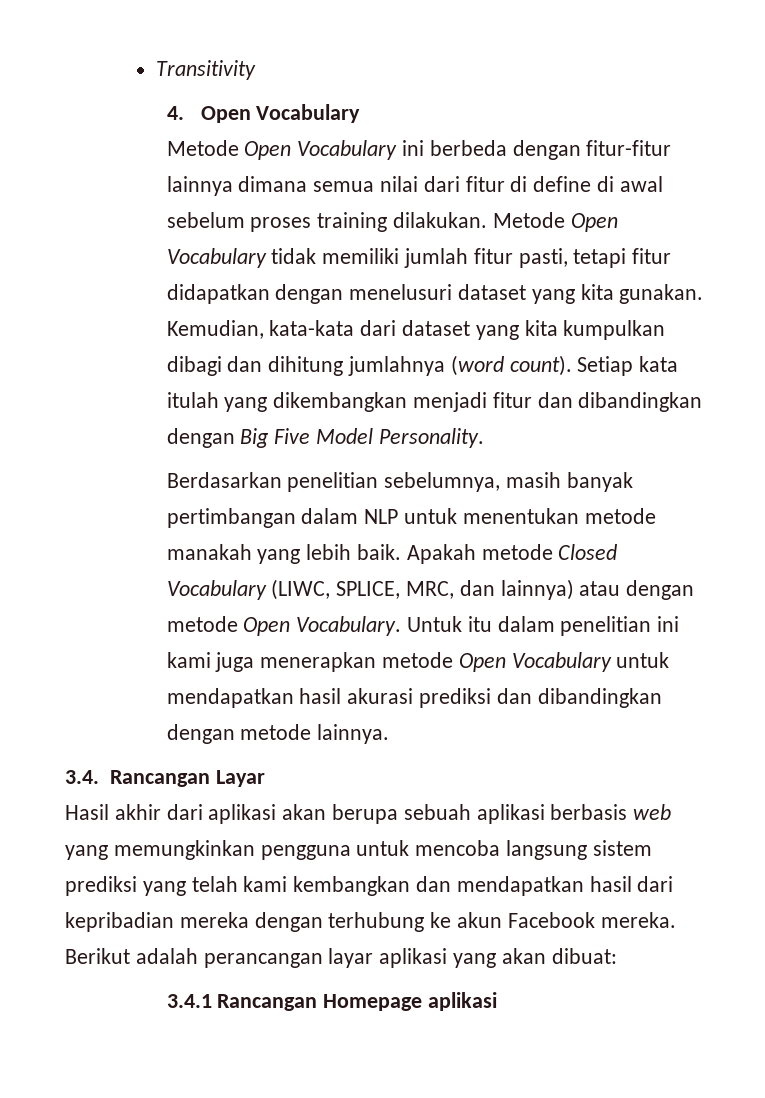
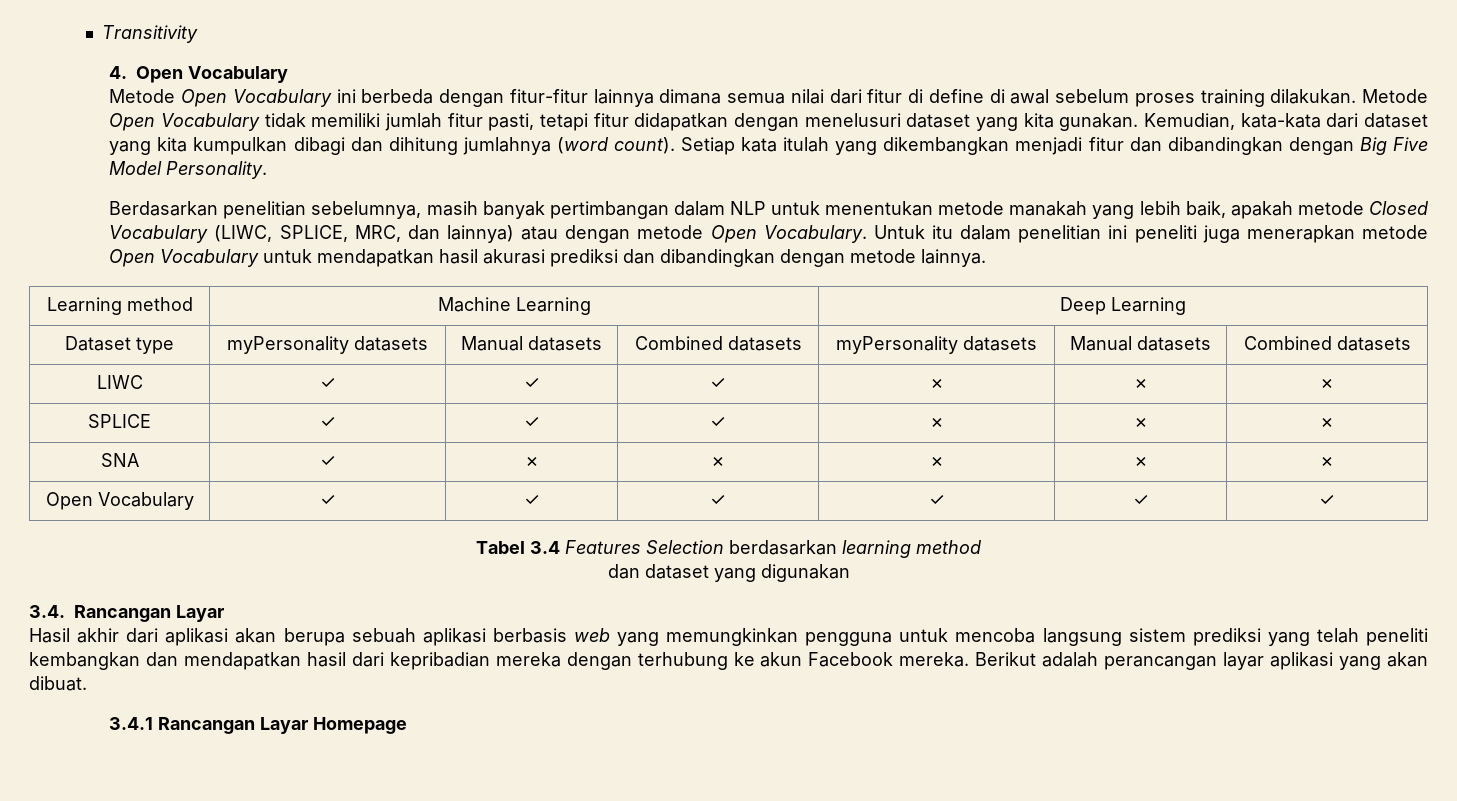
[357,544,476,564] baik. Apakah -> [1185,201,1293,219] baik, apakah
[166,652,211,668] kami -> [1134,225,1197,243] peneliti
(390, 734) none -> [46,297,193,315] [437,297,591,315] [1060,297,1186,315] [65,336,174,354] [227,336,428,354] [460,336,602,351] [634,336,802,351] [836,336,1037,354] [1070,336,1211,351] [1243,336,1411,351] [96,375,143,389] [319,378,336,389] [523,378,540,389] [710,378,726,389] [928,379,945,389] [1132,379,1149,389] [1319,379,1335,389] [88,414,151,428] [319,417,336,428] [523,417,540,428] [710,417,726,428] [928,418,945,428] [1132,418,1149,428] [1319,418,1335,428] [100,453,139,467] [319,456,336,467] [523,457,540,467] [710,457,726,467] [928,457,945,467] [1132,457,1149,467] [1319,457,1335,467] [45,492,194,510] [319,495,336,506] [523,495,540,506] [710,495,726,506] [928,495,945,506] [1132,495,1149,506] [1319,495,1335,506] [476,540,981,558] [607,564,850,582] // Learning method | Machine Learning | Deep Learning // Dataset type | myPersonality datasets | Manual datasets | Combined datasets | myPersonality datasets | Manual datasets | Combined datasets // LIWC | ✓ | ✓ | ✓ | ✗ | ✗ | ✗ // SPLICE | ✓ | ✓ | ✓ | ✗ | ✗ | ✗ // SNA | ✓ | ✗ | ✗ | ✗ | ✗ | ✗ // Open Vocabulary | ✓ | ✓ | ✓ | ✓ | ✓ | ✓ // Tabel 3.4 Features Selection berdasarkan learning method // dan dataset yang digunakan
[243,876,288,892] kami -> [1365,628,1428,646] peneliti
[551,948,617,964] dibuat: -> [29,676,87,691] dibuat.
[323,992,498,1011] Homepage aplikasi -> [260,717,408,734] Layar Homepage

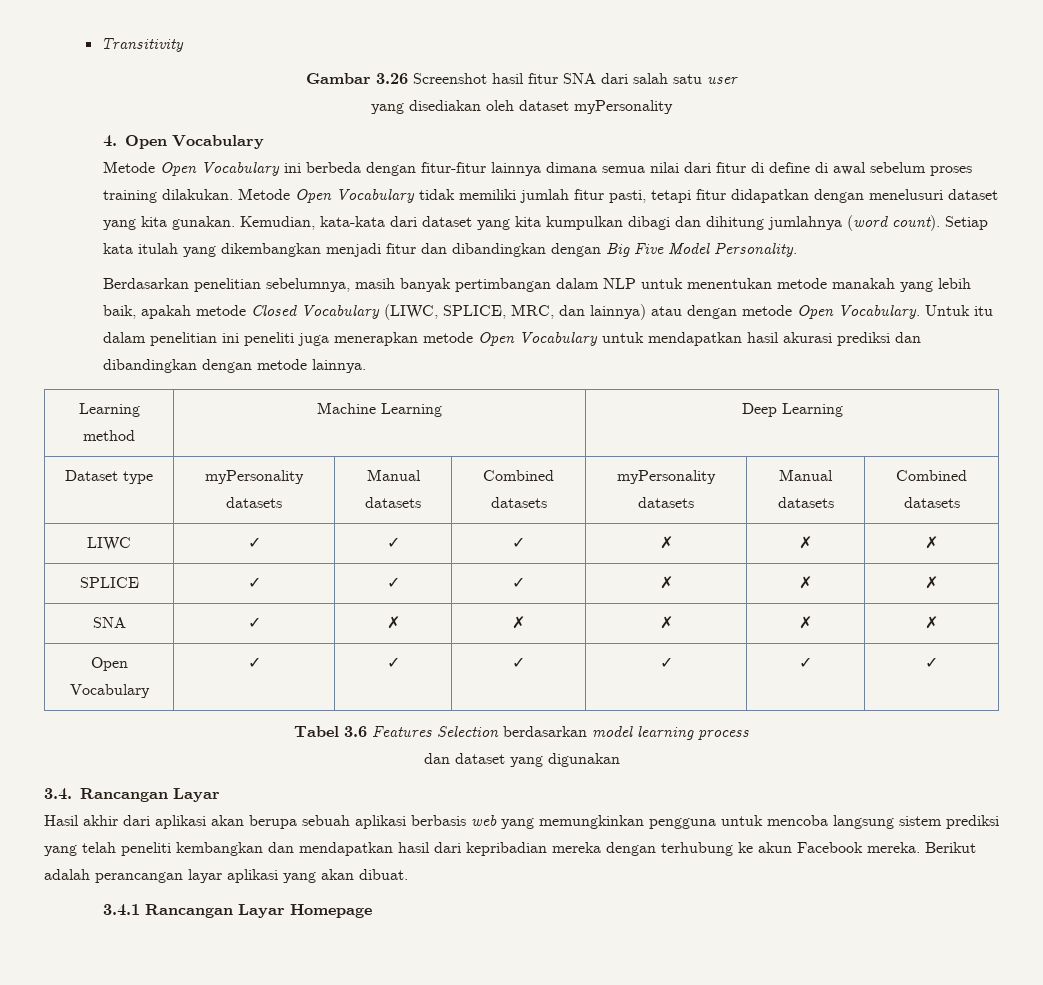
(199, 34) none -> [306,73,738,84] [371,100,673,114] // Gambar 3.26 Screenshot hasil fitur SNA dari salah satu user // yang disediakan oleh dataset myPersonality
[530,541,560,554] 3.4 -> [344,726,367,737] 3.6
[842,540,981,558] learning method -> [592,726,749,740] model learning process

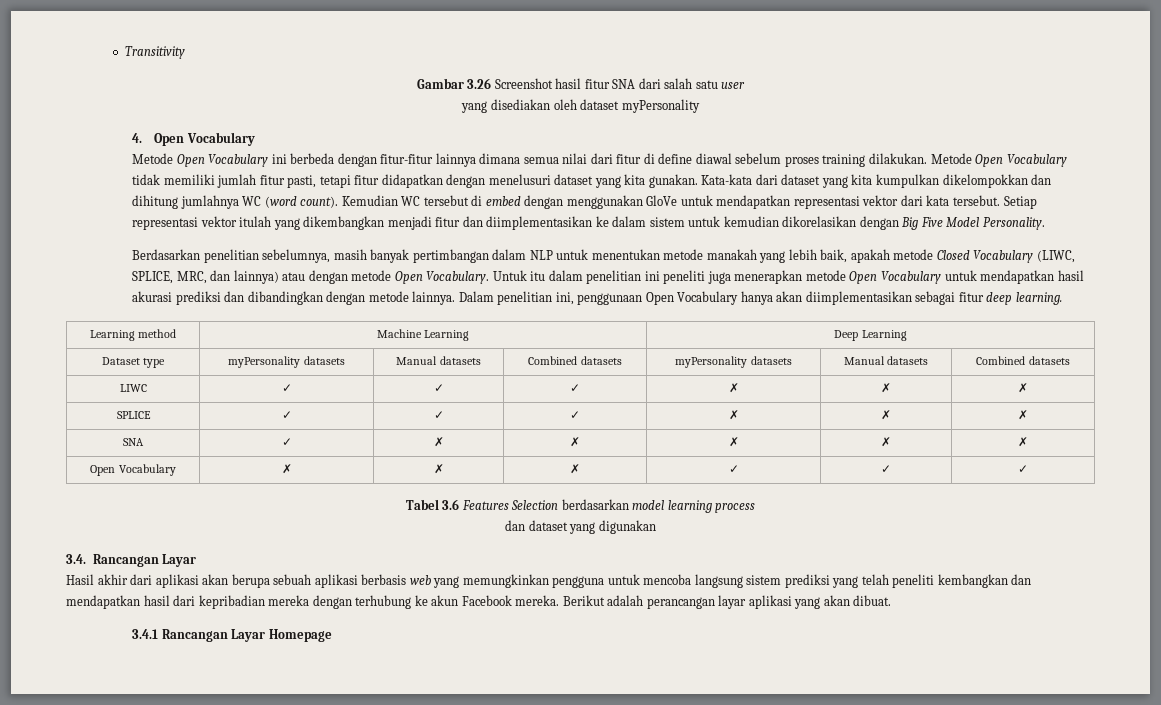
[814,162,866,175] di awal -> [695,153,732,164] diawal
[239,216,385,230] Kemudian, kata-kata -> [701,174,753,185] Kata-kata
[627,216,670,230] dibagi -> [942,174,1028,188] dikelompokkan
(842, 223) none -> [242,196,262,206] WC
[944,216,988,230] [102,243,133,254] Setiap kata -> [341,195,1037,209] [132,216,237,230] Kemudian WC tersebut di embed dengan menggunakan GloVe untuk mendapatkan representasi vektor dari kata tersebut. Setiap representasi vektor
[451,243,546,257] dibandingkan -> [486,216,857,230] diimplementasikan ke dalam sistem untuk kemudian dikorelasikan
(366, 366) none -> [458,291,1062,305] Dalam penelitian ini, penggunaan Open Vocabulary hanya akan diimplementasikan sebagai fitur deep learning.
[247,657,261,668] [386,657,400,668] [512,657,525,668] ✓ | ✓ | ✓ -> [281,464,292,474] [433,464,444,474] [570,464,580,474] ✗ | ✗ | ✗

